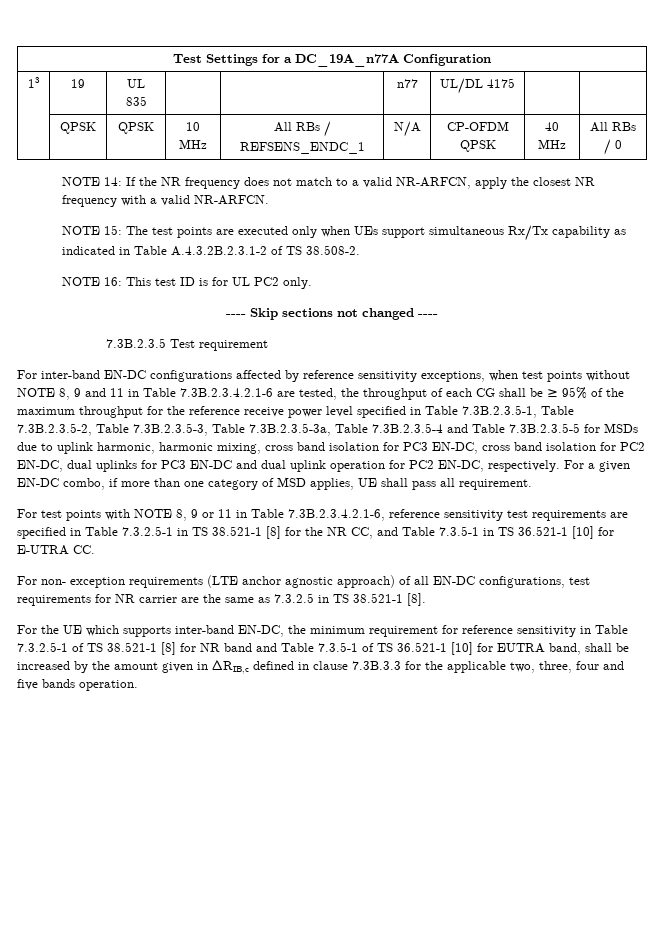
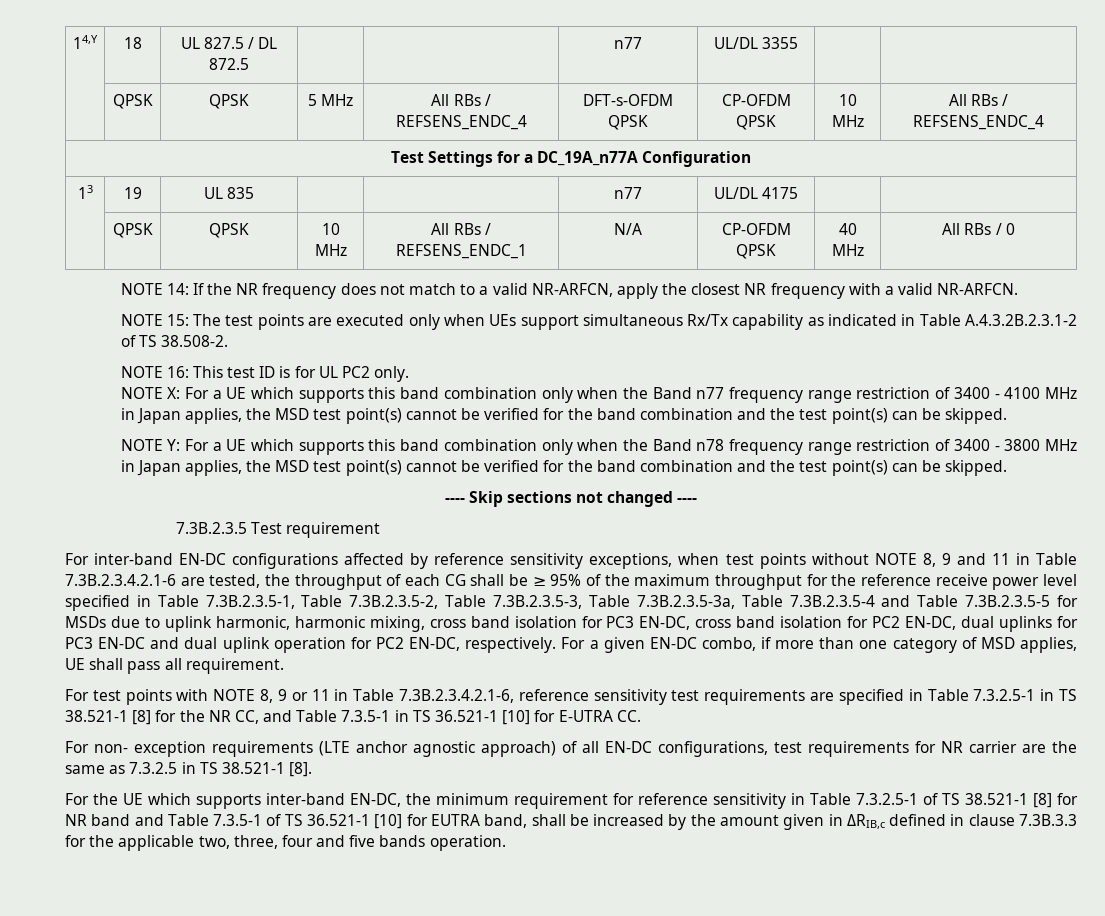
(173, 58) none -> [73,35,98,49] [123,37,142,49] [180,37,278,49] [209,58,249,70] [614,37,642,49] [713,37,799,49] [112,94,153,109] [209,94,249,109] [307,94,354,106] [431,94,491,106] [395,115,527,130] [583,94,673,106] [608,115,648,130] [721,94,791,106] [736,115,776,130] [838,94,857,106] [831,115,864,127] [948,94,1009,106] [913,115,1044,130] 14,Y | 18 | UL 827.5 / DL 872.5 | | | n77 | UL/DL 3355 | | // | QPSK | QPSK | 5 MHz | All RBs / REFSENS_ENDC_4 | DFT-s-OFDM QPSK | CP-OFDM QPSK | 10 MHz | All RBs / REFSENS_ENDC_4 //
(312, 283) none -> [120,387,1077,403] [120,408,1008,424] [120,439,1077,455] [120,460,1008,476] // NOTE X: For a UE which supports this band combination only when the Band n77 frequency range restriction of 3400 - 4100 MHz in Japan applies, the MSD test point(s) cannot be verified for the band combination and the test point(s) can be skipped. // NOTE Y: For a UE which supports this band combination only when the Band n78 frequency range restriction of 3400 - 3800 MHz in Japan applies, the MSD test point(s) cannot be verified for the band combination and the test point(s) can be skipped.

